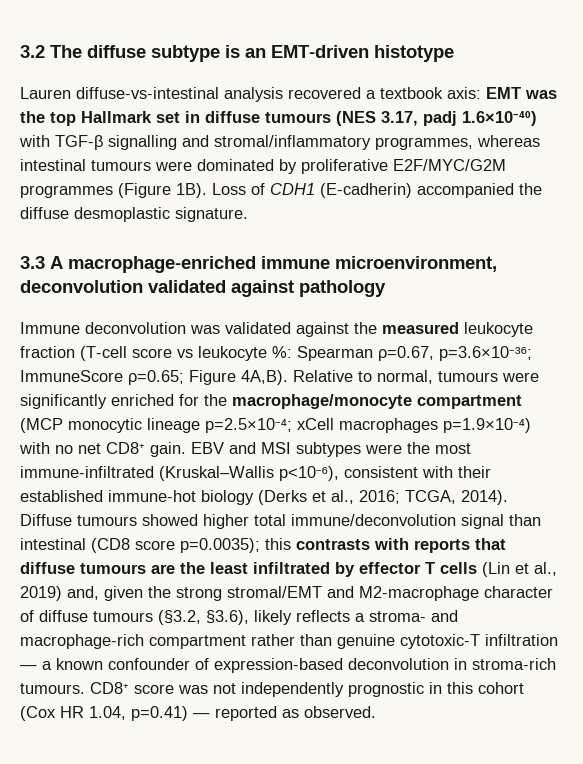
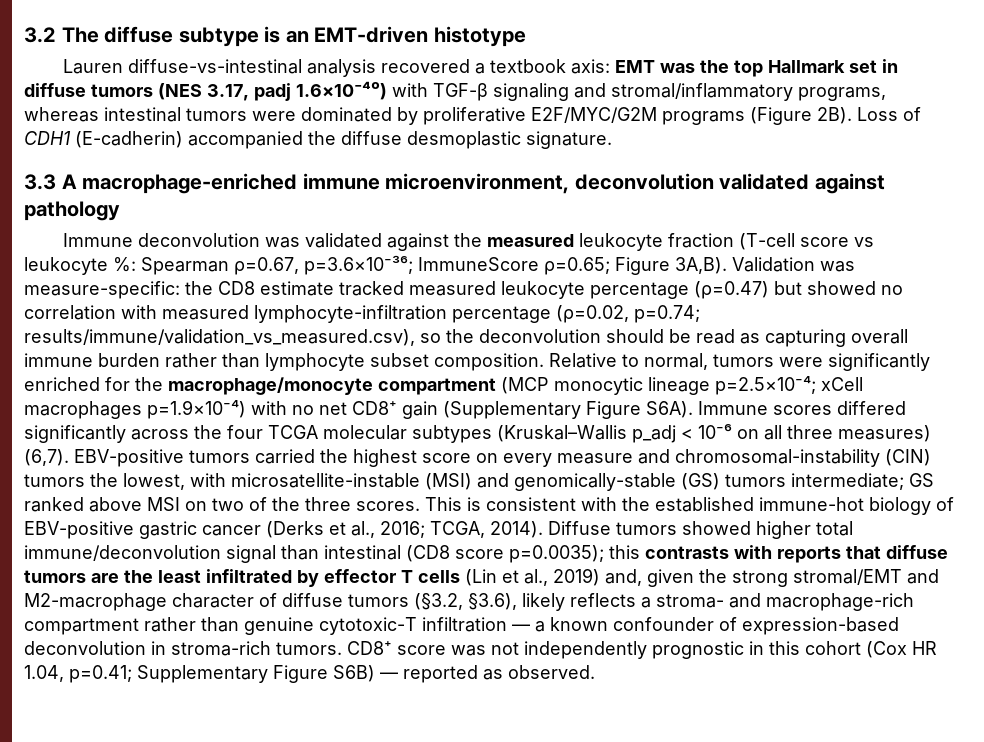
[265,112,331,123] tumours -> [91,84,153,97] tumors
[108,135,177,150] signalling -> [493,83,569,101] signaling
[375,137,473,150] programmes, -> [798,87,886,101] programs,
[91,160,151,171] tumours -> [186,108,247,121] tumors
[20,183,207,198] programmes (Figure 1B). -> [662,107,852,125] programs (Figure 2B).
[241,370,288,385] 4A,B). -> [675,257,855,274] [24,281,903,299] [24,305,700,323] [24,329,908,347] [24,353,544,371] 3A,B). Validation was measure-specific: the CD8 estimate tracked measured leukocyte percentage (ρ=0.47) but showed no correlation with measured lymphocyte-infiltration percentage (ρ=0.02, p=0.74; results/immune/validation_vs_measured.csv), so the deconvolution should be read as capturing overall immune burden rather than lymphocyte subset composition.
[438,371,498,382] tumours -> [713,354,774,367] tumors
[150,442,471,457] [20,466,339,481] gain. EBV and MSI subtypes were the most immune-infiltrated (Kruskal–Wallis p<10⁻⁶), -> [402,401,906,419] [24,424,931,443] [24,449,931,467] [24,473,934,491] [24,497,481,512] gain (Supplementary Figure S6A). Immune scores differed significantly across the four TCGA molecular subtypes (Kruskal–Wallis p_adj < 10⁻⁶ on all three measures) (6,7). EBV-positive tumors carried the highest score on every measure and chromosomal-instability (CIN) tumors the lowest, with microsatellite-instable (MSI) and genomically-stable (GS) tumors intermediate; GS ranked above MSI on two of the three scores. This is
[458,466,491,478] their -> [622,497,650,511] the
(254, 497) none -> [936,497,954,511] [24,521,261,539] of EBV-positive gastric cancer
[77,515,137,526] tumours -> [616,522,677,535] tumors
[80,563,146,574] tumours -> [24,570,86,583] tumors
[93,611,153,622] tumours -> [348,594,409,607] tumors
[20,683,85,694] tumours. -> [276,642,342,655] tumors.
[131,706,188,721] p=0.41) -> [69,665,375,683] p=0.41; Supplementary Figure S6B)

